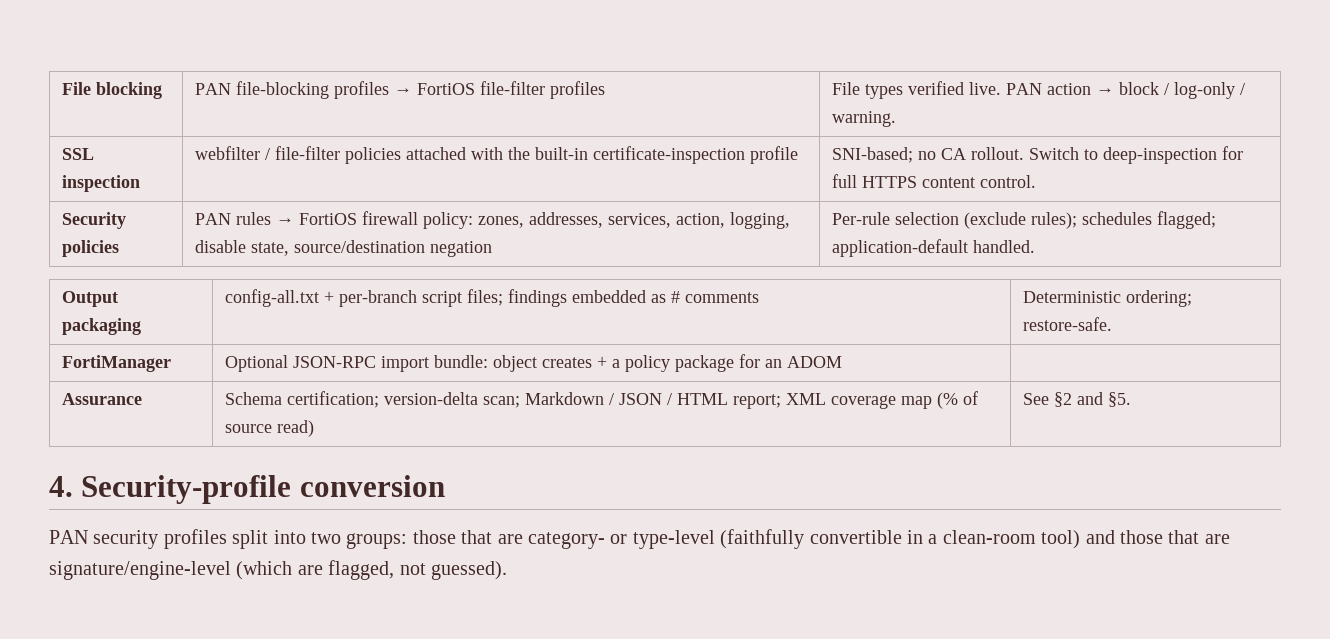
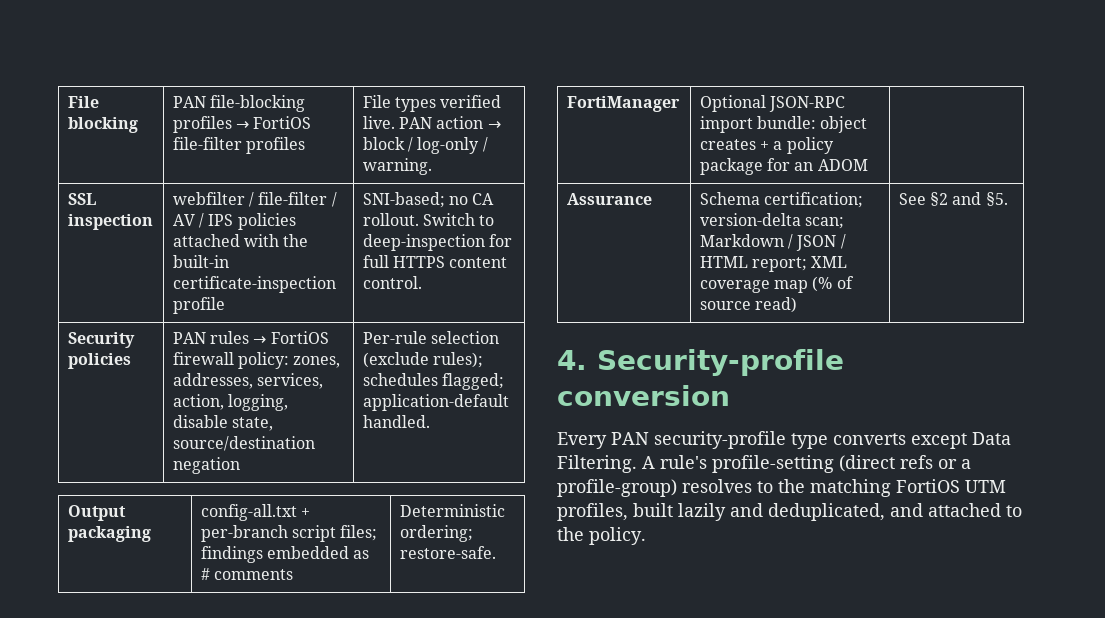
(340, 153) none -> [331,192,337,207] [172,213,234,228] / AV / IPS
[49,529,1230,549] [49,560,507,580] PAN security profiles split into two groups: those that are category- or type-level (faithfully convertible in a clean-room tool) and those that are signature/engine-level (which are flagged, not guessed). -> [557,431,1011,449] [557,455,971,473] [557,479,1006,497] [557,503,1022,521] [557,527,646,545] Every PAN security-profile type converts except Data Filtering. A rule's profile-setting (direct refs or a profile-group) resolves to the matching FortiOS UTM profiles, built lazily and deduplicated, and attached to the policy.

